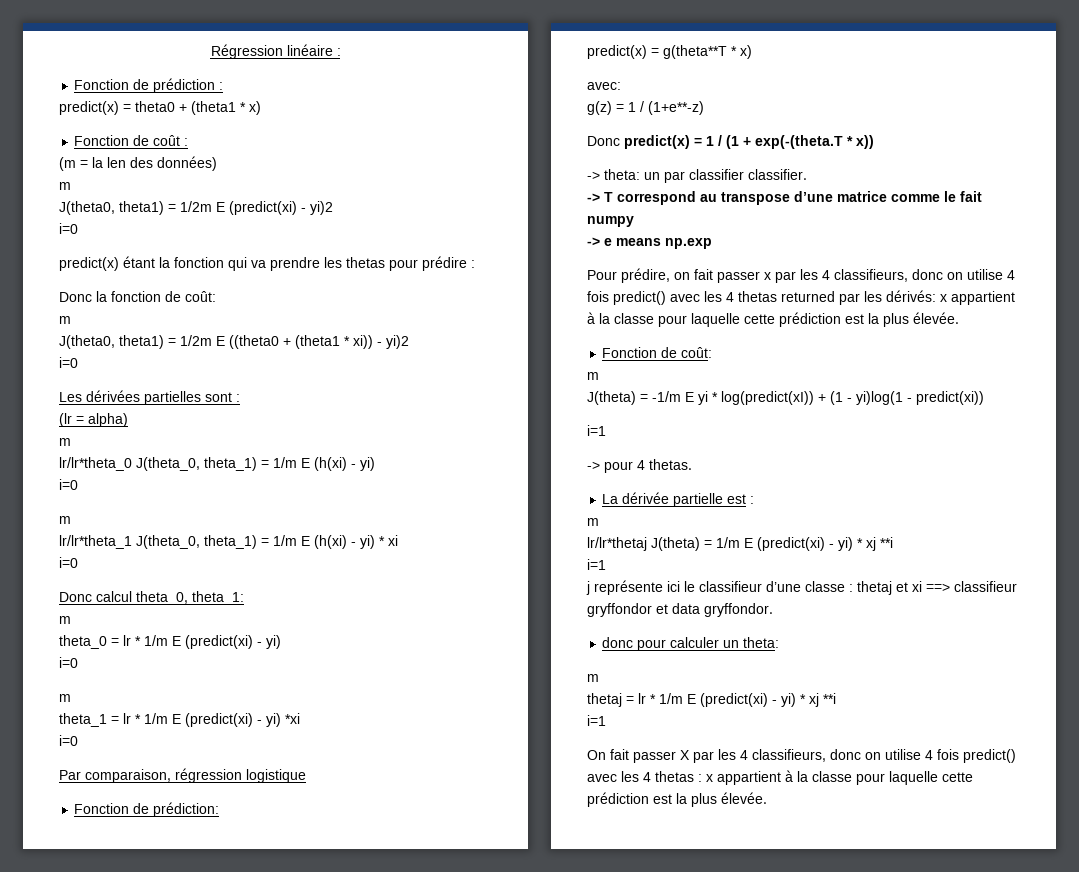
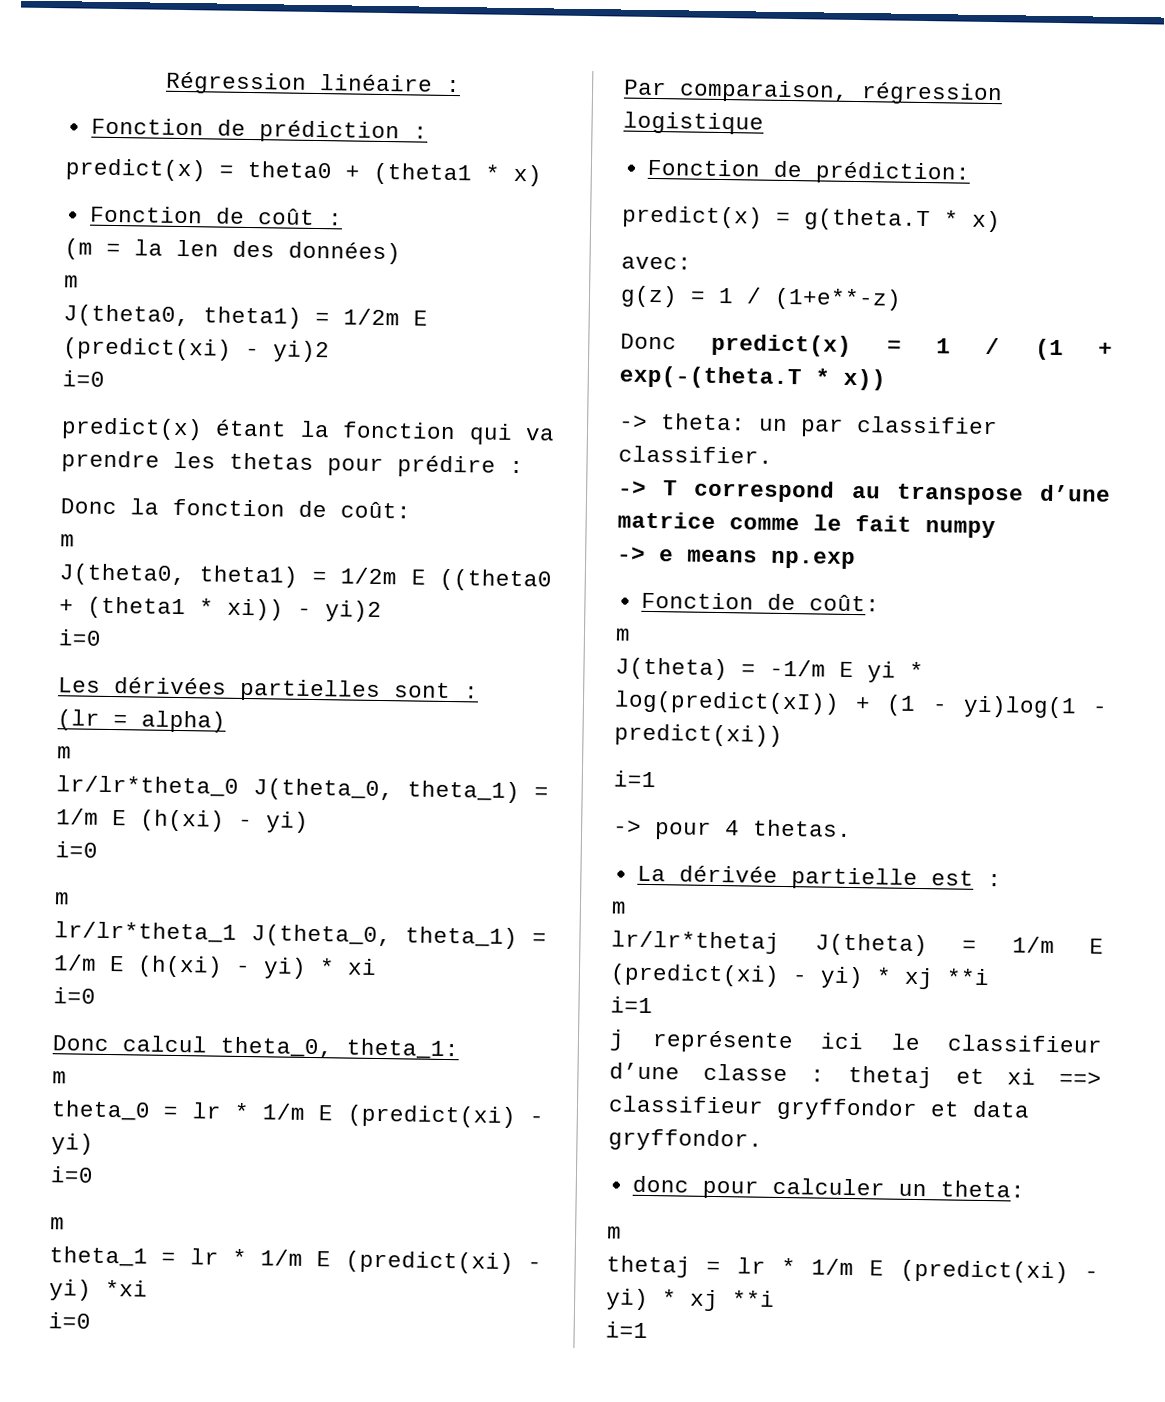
[663,45,727,59] g(theta**T -> [804,208,931,232] g(theta.T
[587,268,1015,283] [587,290,1015,305] [587,312,959,327] // Pour prédire, on fait passer x par les 4 classifieurs, donc on utilise 4 fois predict() avec les 4 thetas returned par les dérivés: x appartient à la classe pour laquelle cette prédiction est la plus élevée. -> (856, 560) none
[587,749,1016,763] [587,770,973,785] [587,792,767,807] // On fait passer X par les 4 classifieurs, donc on utilise 4 fois predict() avec les 4 thetas : x appartient à la classe pour laquelle cette prédiction est la plus élevée. -> (648, 1330) none

